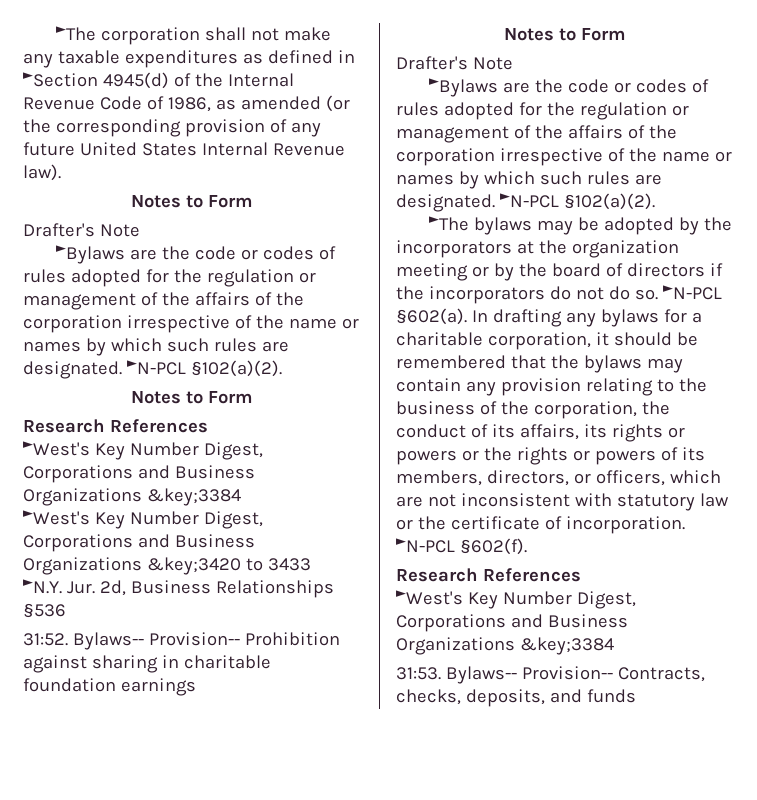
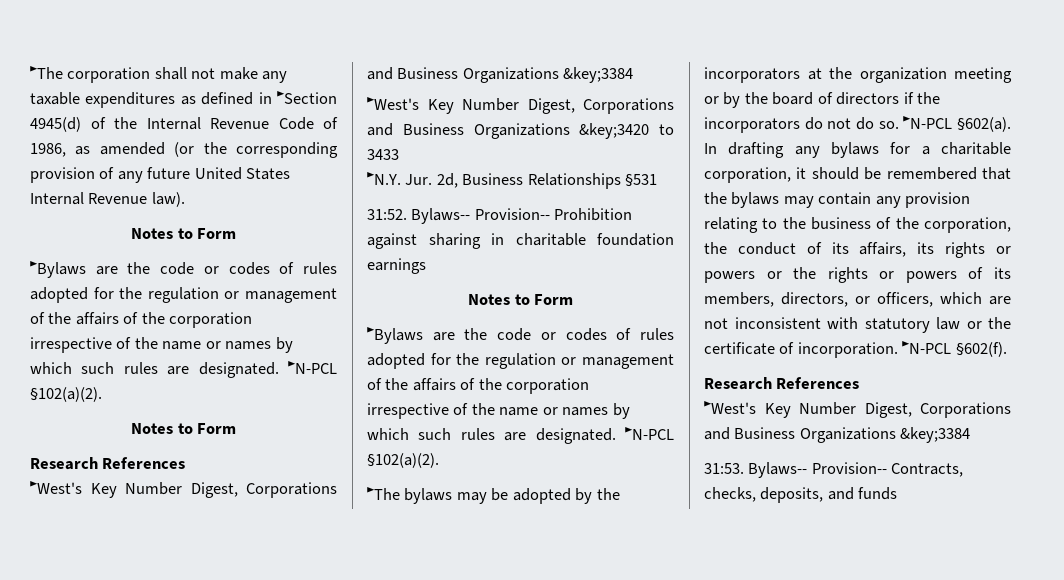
[23,223,140,237] // Drafter's Note -> (236, 233) none
[23,603,66,618] §536 -> [625,173,658,187] §531
[396,56,513,70] // Drafter's Note -> (573, 299) none

